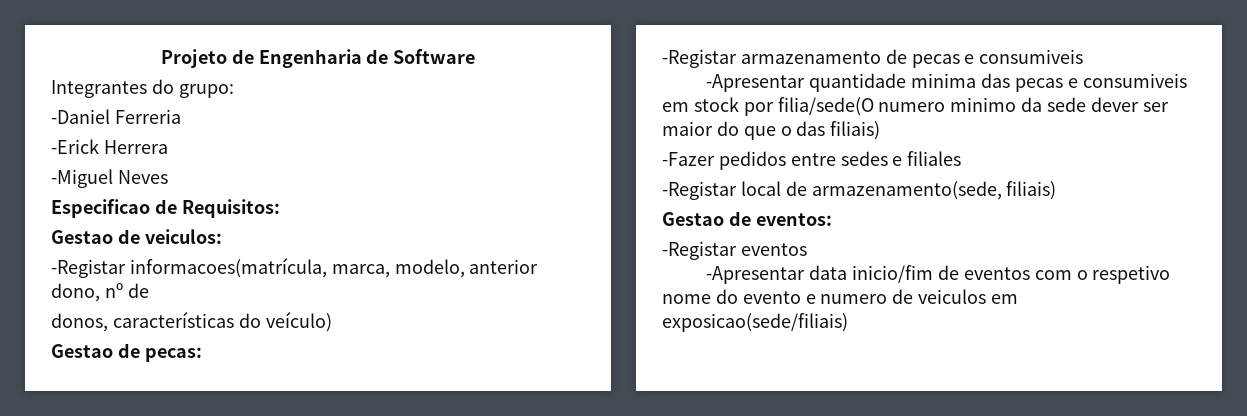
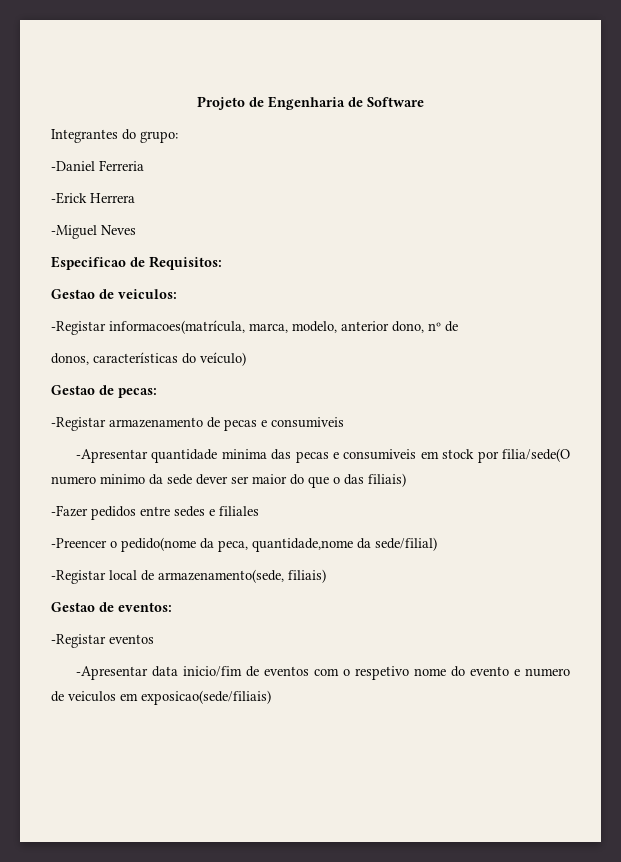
(962, 158) none -> [51,537,437,552] // -Preencer o pedido(nome da peca, quantidade,nome da sede/filial)

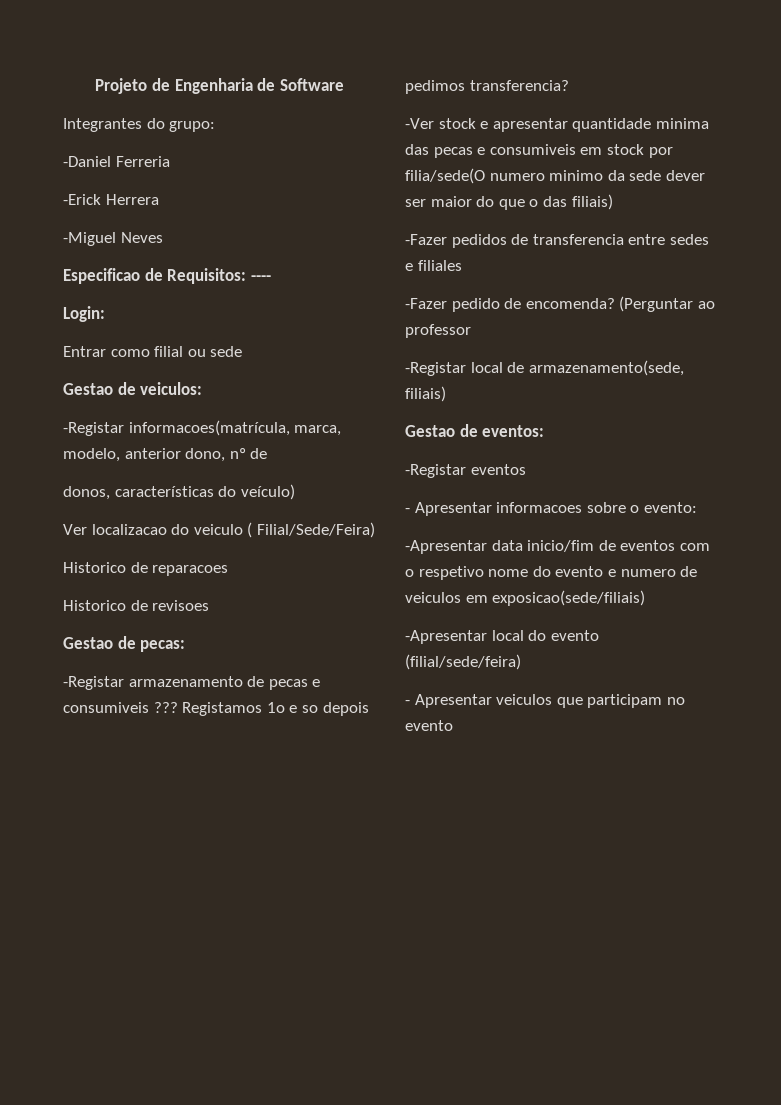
(222, 263) none -> [250,275,271,281] [63,306,105,322] [63,346,243,357] ---- // Login: // Entrar como filial ou sede
(246, 359) none -> [63,522,375,538] [63,562,229,576] [63,600,210,611] // Ver localizacao do veiculo ( Filial/Sede/Feira) // Historico de reparacoes // Historico de revisoes
[76,449,149,463] // -Apresentar -> [153,702,369,716] [405,80,569,94] [405,118,568,132] ??? Registamos 1o e so depois pedimos transferencia? // -Ver stock e apresentar
(136, 513) none -> [511,234,624,245] de transferencia
[51,537,437,552] -Preencer o pedido(nome da peca, quantidade,nome da sede/filial) -> [405,296,715,312] [405,324,471,338] -Fazer pedido de encomenda? (Perguntar ao professor
(154, 639) none -> [405,502,697,516] // - Apresentar informacoes sobre o evento:
(271, 697) none -> [405,630,599,644] [405,654,521,670] [405,694,685,708] [405,720,453,731] // -Apresentar local do evento (filial/sede/feira) // - Apresentar veiculos que participam no evento

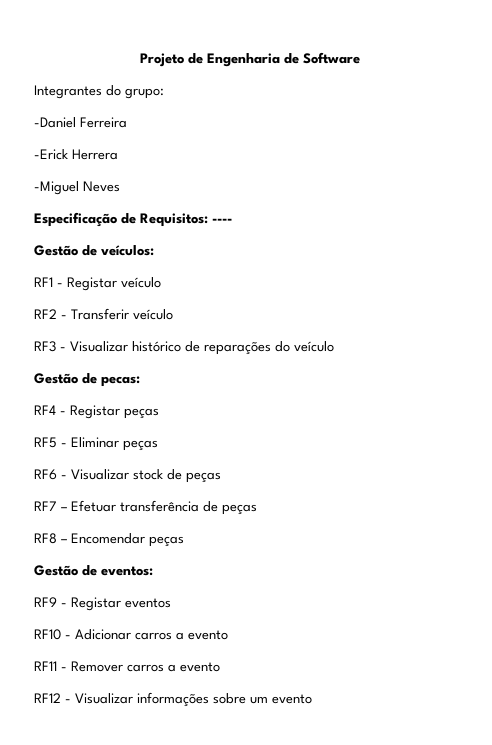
[115,156,170,167] Ferreria -> [80,117,127,128] Ferreira
[63,268,140,284] Especificao -> [34,212,117,227] Especificação
[63,306,105,322] [63,346,243,357] [63,382,203,395] [63,420,342,436] [63,448,268,462] [63,484,295,500] [63,522,375,538] [63,562,229,576] [63,600,210,611] [63,636,186,652] [63,676,321,690] [63,702,369,716] [405,80,569,94] [405,118,709,132] [405,144,673,158] [405,168,705,184] [405,194,613,210] [405,234,709,248] [405,260,462,271] [405,296,715,312] [405,324,471,338] [405,360,684,376] [405,386,446,402] [405,424,545,437] [405,464,526,478] [405,502,697,516] [405,540,710,554] [405,566,698,580] [405,590,646,606] [405,630,599,644] [405,654,521,670] [405,694,685,708] Login: // Entrar como filial ou sede // Gestao de veiculos: // -Registar informacoes(matrícula, marca, modelo, anterior dono, nº de // donos, características do veículo) // Ver localizacao do veiculo ( Filial/Sede/Feira) // Historico de reparacoes // Historico de revisoes // Gestao de pecas: // -Registar armazenamento de pecas e consumiveis ??? Registamos 1o e so depois pedimos transferencia? // -Ver stock e apresentar quantidade minima das pecas e consumiveis em stock por filia/sede(O numero minimo da sede dever ser maior do que o das filiais) // -Fazer pedidos de transferencia entre sedes e filiales // -Fazer pedido de encomenda? (Perguntar ao professor // -Registar local de armazenamento(sede, filiais) // Gestao de eventos: // -Registar eventos // - Apresentar informacoes sobre o evento: // -Apresentar data inicio/fim de eventos com o respetivo nome do evento e numero de veiculos em exposicao(sede/filiais) // -Apresentar local do evento (filial/sede/feira) // - Apresentar veiculos que participam no -> [34,245,154,256] [34,277,161,291] [34,308,173,320] [34,341,334,355] [34,373,140,387] [34,405,159,419] [34,437,158,451] [34,469,221,483] [34,500,257,515] [34,533,184,547] [34,565,153,576] [34,597,171,611] [34,629,228,640] [34,661,220,672] [34,692,268,707] Gestão de veículos: // RF1 - Registar veículo // RF2 - Transferir veículo // RF3 - Visualizar histórico de reparações do veículo // Gestão de pecas: // RF4 - Registar peças // RF5 - Eliminar peças // RF6 - Visualizar stock de peças // RF7 – Efetuar transferência de peças // RF8 – Encomendar peças // Gestão de eventos: // RF9 - Registar eventos // RF10 - Adicionar carros a evento // RF11 - Remover carros a evento // RF12 - Visualizar informações sobre um

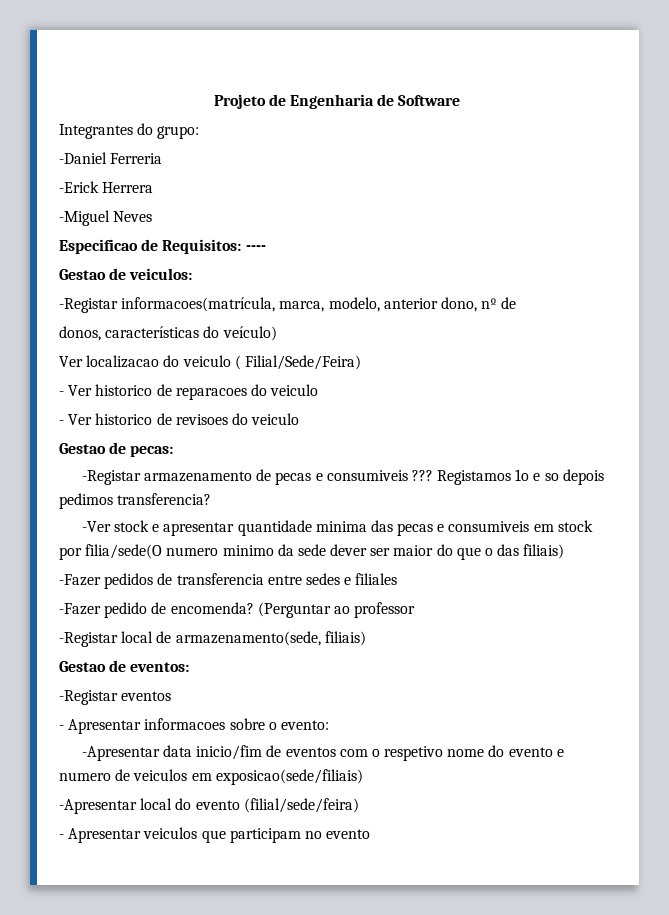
[80,117,127,128] Ferreira -> [110,153,163,164] Ferreria
[34,212,117,227] Especificação -> [59,239,138,254] Especificao
[34,245,154,256] [34,277,161,291] [34,308,173,320] [34,341,334,355] [34,373,140,387] [34,405,159,419] [34,437,158,451] [34,469,221,483] [34,500,257,515] [34,533,184,547] [34,565,153,576] [34,597,171,611] [34,629,228,640] [34,661,220,672] [34,692,268,707] Gestão de veículos: // RF1 - Registar veículo // RF2 - Transferir veículo // RF3 - Visualizar histórico de reparações do veículo // Gestão de pecas: // RF4 - Registar peças // RF5 - Eliminar peças // RF6 - Visualizar stock de peças // RF7 – Efetuar transferência de peças // RF8 – Encomendar peças // Gestão de eventos: // RF9 - Registar eventos // RF10 - Adicionar carros a evento // RF11 - Remover carros a evento // RF12 - Visualizar informações sobre um -> [59,268,193,280] [59,297,517,313] [59,326,277,341] [59,355,361,370] [59,384,319,400] [59,413,300,425] [59,442,174,457] [81,469,604,485] [59,493,212,509] [81,520,593,536] [59,544,565,560] [59,573,398,589] [59,602,416,618] [59,631,366,647] [59,660,190,672] [59,690,172,705] [59,718,329,734] [81,745,564,761] [59,769,363,785] [59,798,359,814] [59,827,322,843] Gestao de veiculos: // -Registar informacoes(matrícula, marca, modelo, anterior dono, nº de // donos, características do veículo) // Ver localizacao do veiculo ( Filial/Sede/Feira) // - Ver historico de reparacoes do veiculo // - Ver historico de revisoes do veiculo // Gestao de pecas: // -Registar armazenamento de pecas e consumiveis ??? Registamos 1o e so depois pedimos transferencia? // -Ver stock e apresentar quantidade minima das pecas e consumiveis em stock por filia/sede(O numero minimo da sede dever ser maior do que o das filiais) // -Fazer pedidos de transferencia entre sedes e filiales // -Fazer pedido de encomenda? (Perguntar ao professor // -Registar local de armazenamento(sede, filiais) // Gestao de eventos: // -Registar eventos // - Apresentar informacoes sobre o evento: // -Apresentar data inicio/fim de eventos com o respetivo nome do evento e numero de veiculos em exposicao(sede/filiais) // -Apresentar local do evento (filial/sede/feira) // - Apresentar veiculos que participam no

